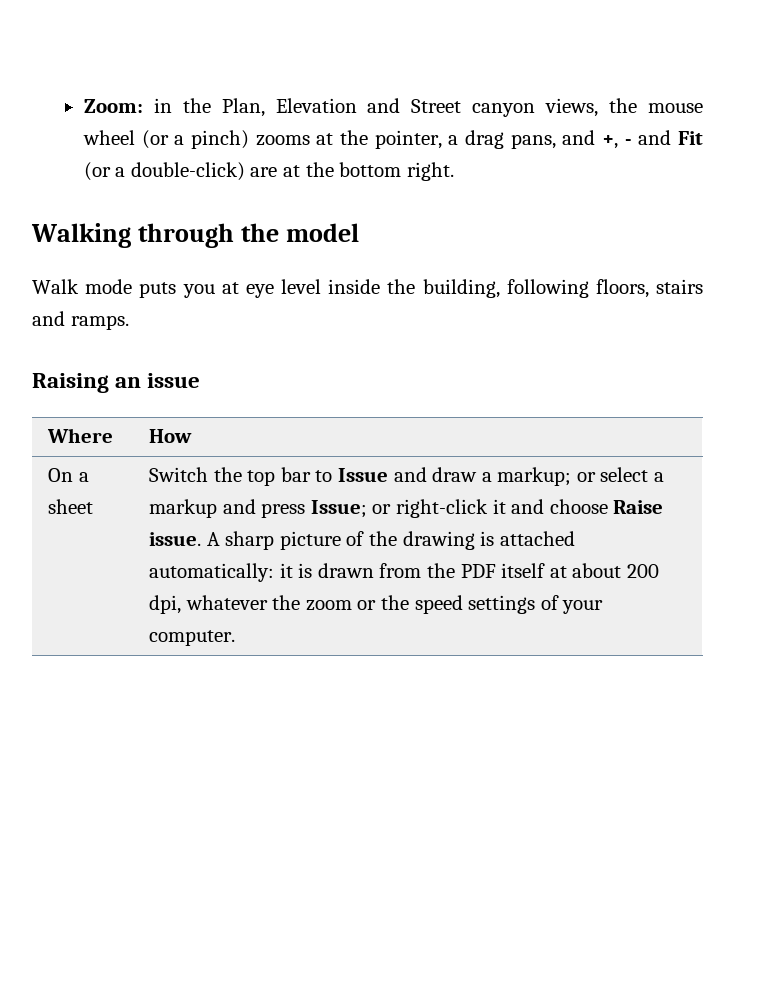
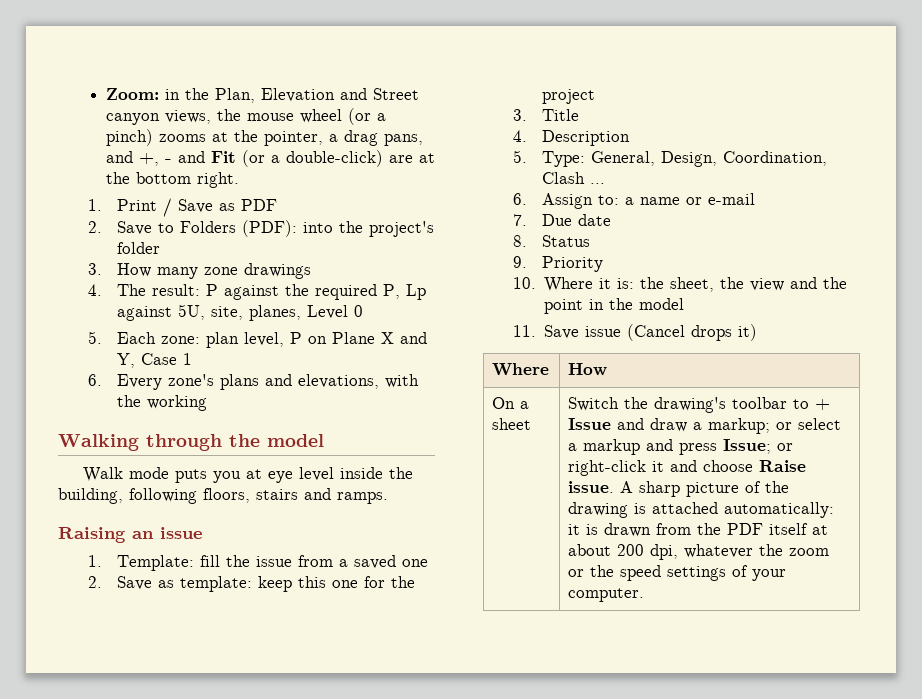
(454, 171) none -> [87,198,278,217] [87,220,435,237] [117,242,161,254] [87,263,312,279] [87,284,427,300] [117,304,364,321] [87,331,428,348] [117,353,193,368] [87,374,420,390] [117,395,208,411] // 1. Print / Save as PDF // 2. Save to Folders (PDF): into the project's folder // 3. How many zone drawings // 4. The result: P against the required P, Lp against 5U, site, planes, Level 0 // 5. Each zone: plan level, P on Plane X and Y, Case 1 // 6. Every zone's plans and elevations, with the working
(201, 380) none -> [87,555,429,571] [87,576,416,592] [542,89,596,104] [512,109,580,121] [512,130,631,146] [512,150,828,167] [542,172,606,184] [512,193,756,209] [512,214,612,226] [512,235,591,247] [512,256,604,272] [512,277,847,292] [543,298,684,314] [512,324,757,341] // 1. Template: fill the issue from a saved one // 2. Save as template: keep this one for the project // 3. Title // 4. Description // 5. Type: General, Design, Coordination, Clash ... // 6. Assign to: a name or e-mail // 7. Due date // 8. Status // 9. Priority // 10. Where it is: the sheet, the view and the point in the model // 11. Save issue (Cancel drops it)
[247,467,333,486] top bar to -> [654,397,831,413] drawing's toolbar to +

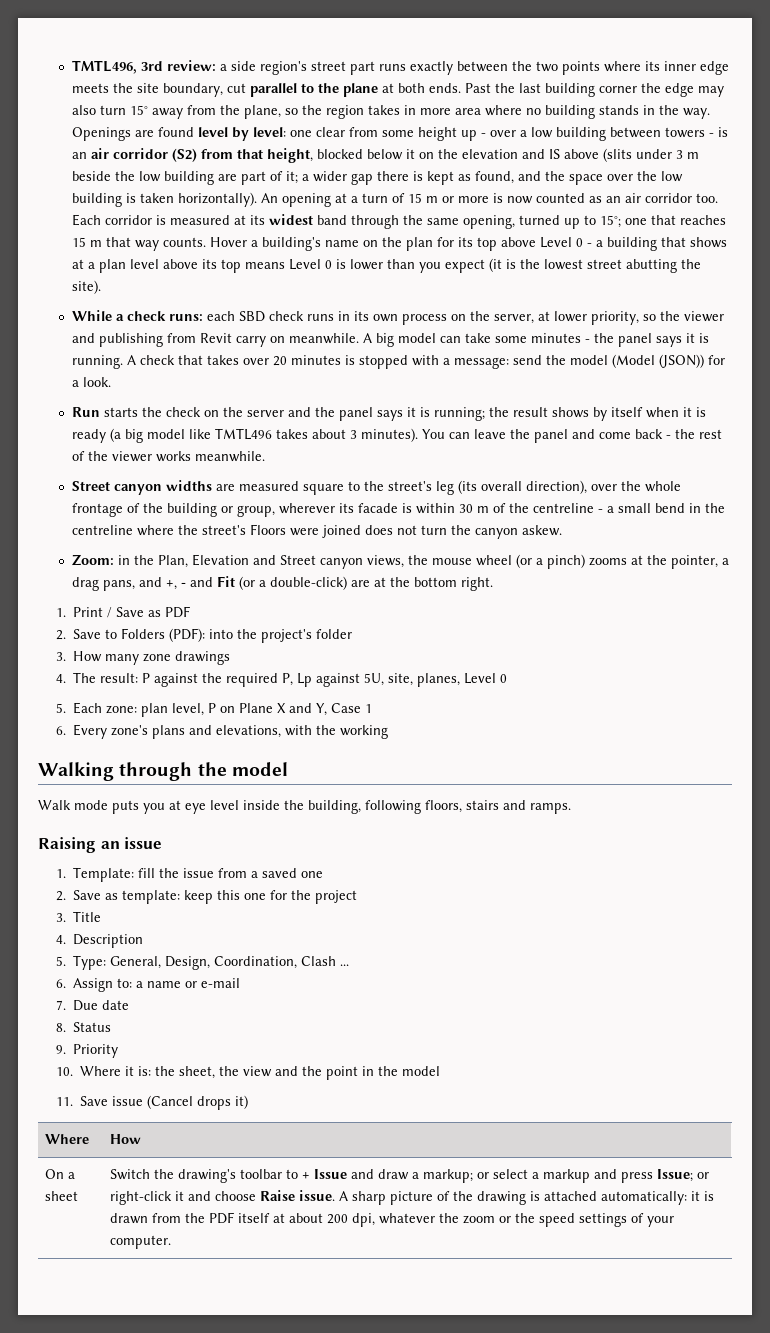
(105, 94) none -> [71,60,729,75] [71,83,724,97] [71,105,710,119] [71,127,728,141] [71,148,699,163] [71,171,683,185] [71,192,718,207] [71,214,726,229] [71,237,727,251] [71,258,701,273] [71,280,101,294] [71,310,724,325] [71,333,709,347] [71,354,725,369] [71,377,111,387] [71,407,706,421] [71,428,722,443] [71,451,265,462] [71,480,681,495] [71,503,725,517] [71,524,562,539] TMTL496, 3rd review: a side region's street part runs exactly between the two points where its inner edge meets the site boundary, cut parallel to the plane at both ends. Past the last building corner the edge may also turn 15° away from the plane, so the region takes in more area where no building stands in the way. Openings are found level by level: one clear from some height up - over a low building between towers - is an air corridor (S2) from that height, blocked below it on the elevation and IS above (slits under 3 m beside the low building are part of it; a wider gap there is kept as found, and the space over the low building is taken horizontally). An opening at a turn of 15 m or more is now counted as an air corridor too. Each corridor is measured at its widest band through the same opening, turned up to 15°; one that reaches 15 m that way counts. Hover a building's name on the plan for its top above Level 0 - a building that shows at a plan level above its top means Level 0 is lower than you expect (it is the lowest street abutting the site). // While a check runs: each SBD check runs in its own process on the server, at lower priority, so the viewer and publishing from Revit carry on meanwhile. A big model can take some minutes - the panel says it is running. A check that takes over 20 minutes is stopped with a message: send the model (Model (JSON)) for a look. // Run starts the check on the server and the panel says it is running; the result shows by itself when it is ready (a big model like TMTL496 takes about 3 minutes). You can leave the panel and come back - the rest of the viewer works meanwhile. // Street canyon widths are measured square to the street's leg (its overall direction), over the whole frontage of the building or group, wherever its facade is within 30 m of the centreline - a small bend in the centreline where the street's Floors were joined does not turn the canyon askew. //

